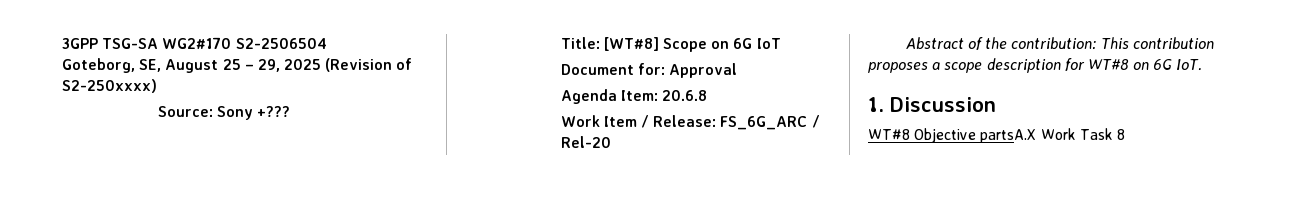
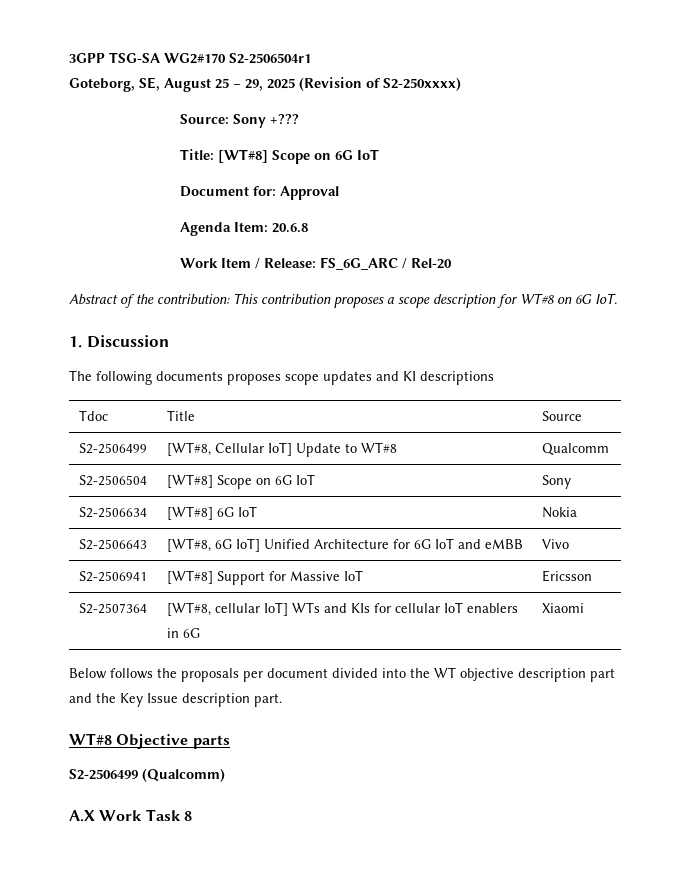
[235,38,327,49] S2-2506504 -> [229,53,311,64] S2-2506504r1
[868,128,1037,143] WT#8 Objective partsA.X -> [69,370,494,385] [78,410,108,421] [166,410,195,421] [541,411,582,421] [78,443,147,454] [166,442,397,457] [541,443,609,455] [78,475,147,486] [166,474,315,489] [541,475,571,489] [78,507,147,518] [166,506,257,520] [541,507,577,518] [78,539,147,550] [166,538,523,552] [541,539,569,549] [78,571,147,582] [166,570,363,585] [541,570,592,582] [78,603,147,614] [166,602,518,616] [166,628,200,638] [541,603,584,613] [69,667,615,682] [69,693,282,707] [69,733,230,749] [69,768,225,782] [69,810,95,822] The following documents proposes scope updates and KI descriptions // Tdoc | Title | Source // S2-2506499 | [WT#8, Cellular IoT] Update to WT#8 | Qualcomm // S2-2506504 | [WT#8] Scope on 6G IoT | Sony // S2-2506634 | [WT#8] 6G IoT | Nokia // S2-2506643 | [WT#8, 6G IoT] Unified Architecture for 6G IoT and eMBB | Vivo // S2-2506941 | [WT#8] Support for Massive IoT | Ericsson // S2-2507364 | [WT#8, cellular IoT] WTs and KIs for cellular IoT enablers in 6G | Xiaomi // Below follows the proposals per document divided into the WT objective description part and the Key Issue description part. // WT#8 Objective parts // S2-2506499 (Qualcomm) // A.X

